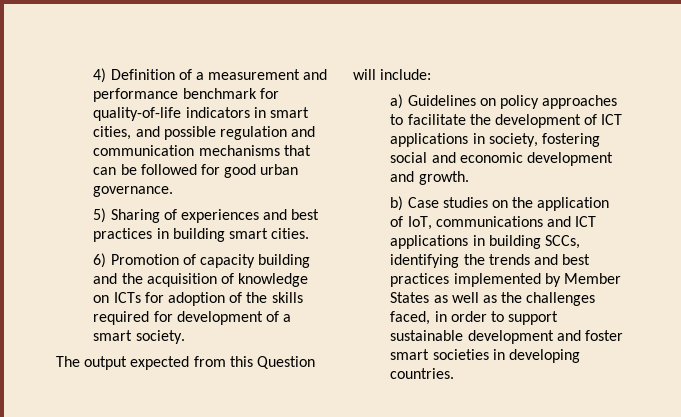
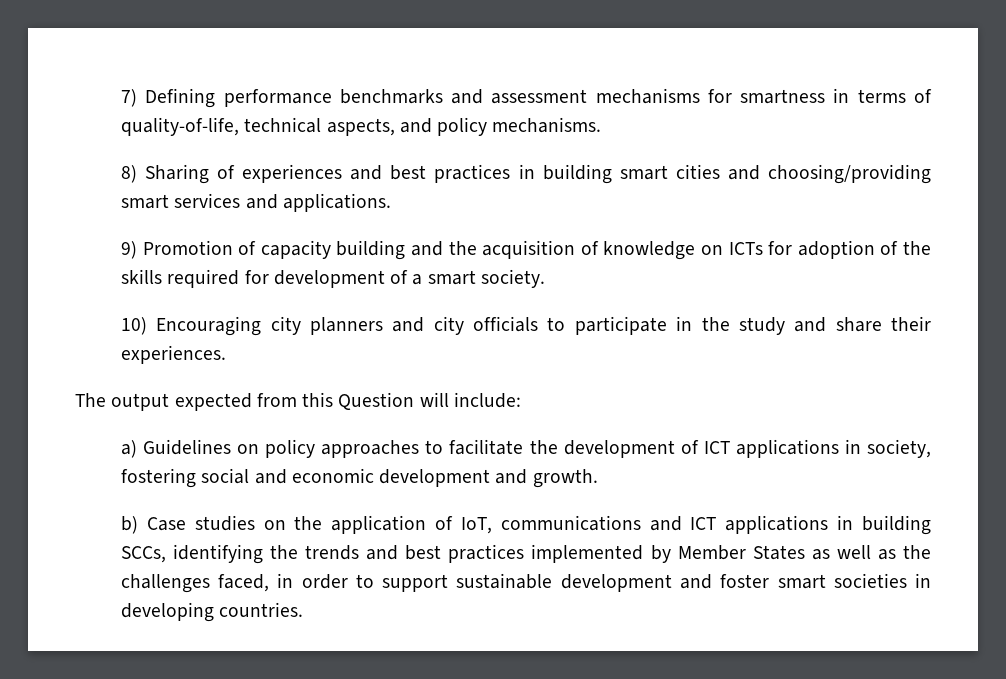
[93,68,328,83] [93,88,279,102] [93,107,309,121] [93,126,316,140] [93,145,311,156] [93,164,299,178] [93,186,174,197] [93,208,107,223] 4) Definition of a measurement and performance benchmark for quality-of-life indicators in smart cities, and possible regulation and communication mechanisms that can be followed for good urban governance. // 5) -> [120,88,932,108] [120,117,602,136] [120,165,137,183] 7) Defining performance benchmarks and assessment mechanisms for smartness in terms of quality-of-life, technical aspects, and policy mechanisms. // 8)
[271,228,310,239] [93,253,107,268] cities. // 6) -> [675,164,932,184] [120,193,391,212] [120,241,137,259] cities and choosing/providing smart services and applications. // 9)
(185, 337) none -> [120,316,931,336] [120,345,226,364] // 10) Encouraging city planners and city officials to participate in the study and share their experiences.

